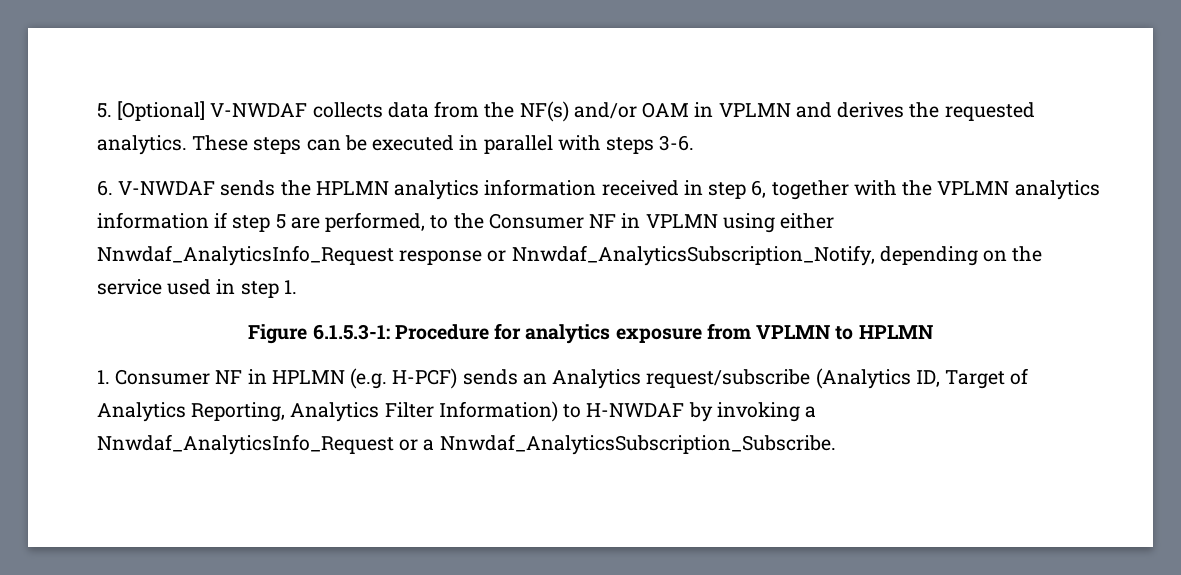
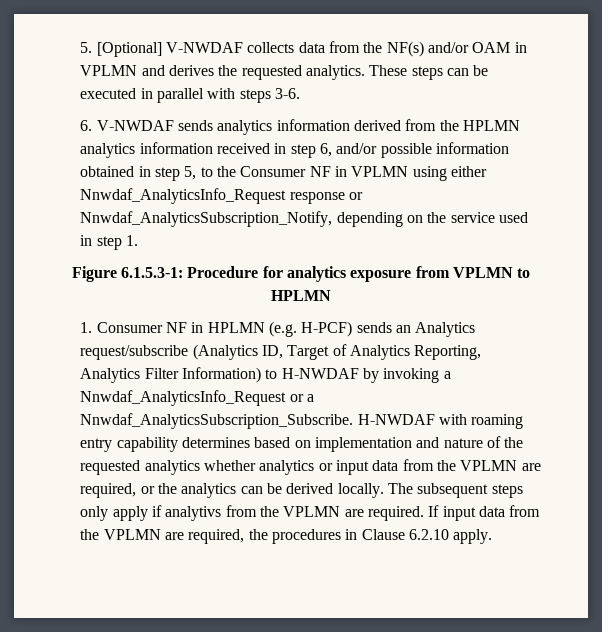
(276, 188) none -> [217,119,437,135] analytics information derived from
[771,180,1100,200] [96,212,426,232] together with the VPLMN analytics information if step 5 are performed, -> [336,142,510,158] [80,166,197,181] and/or possible information obtained in step 5,
(836, 444) none -> [357,414,524,429] [80,436,524,452] [80,459,541,475] [80,483,523,498] [80,505,541,521] [80,529,493,544] H-NWDAF with roaming entry capability determines based on implementation and nature of the requested analytics whether analytics or input data from the VPLMN are required, or the analytics can be derived locally. The subsequent steps only apply if analytivs from the VPLMN are required. If input data from the VPLMN are required, the procedures in Clause 6.2.10 apply.

